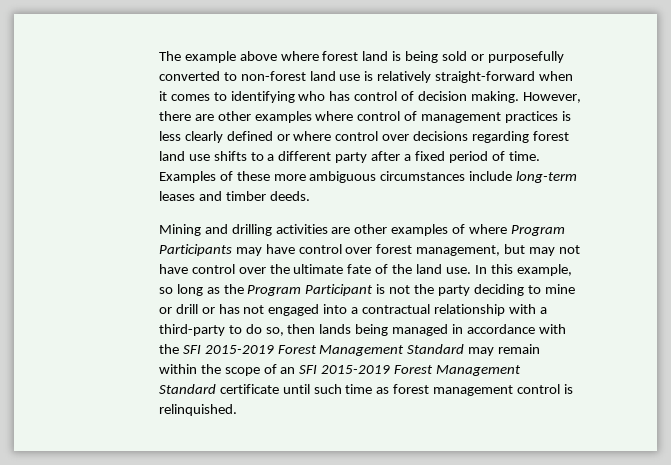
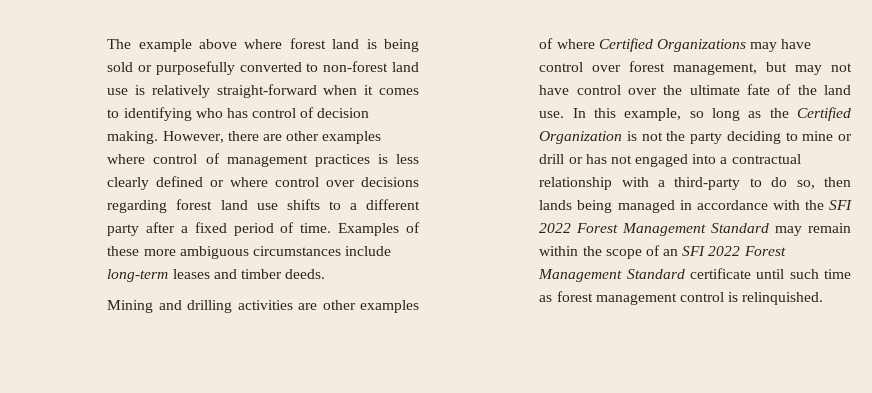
[511,225,566,236] [158,244,232,256] Program Participants -> [598,38,746,52] Certified Organizations
[247,284,374,296] Program Participant -> [796,107,851,121] [539,131,623,144] Certified Organization
[204,345,274,354] 2015-2019 -> [539,223,572,233] 2022
[321,365,391,374] 2015-2019 -> [708,246,741,256] 2022

